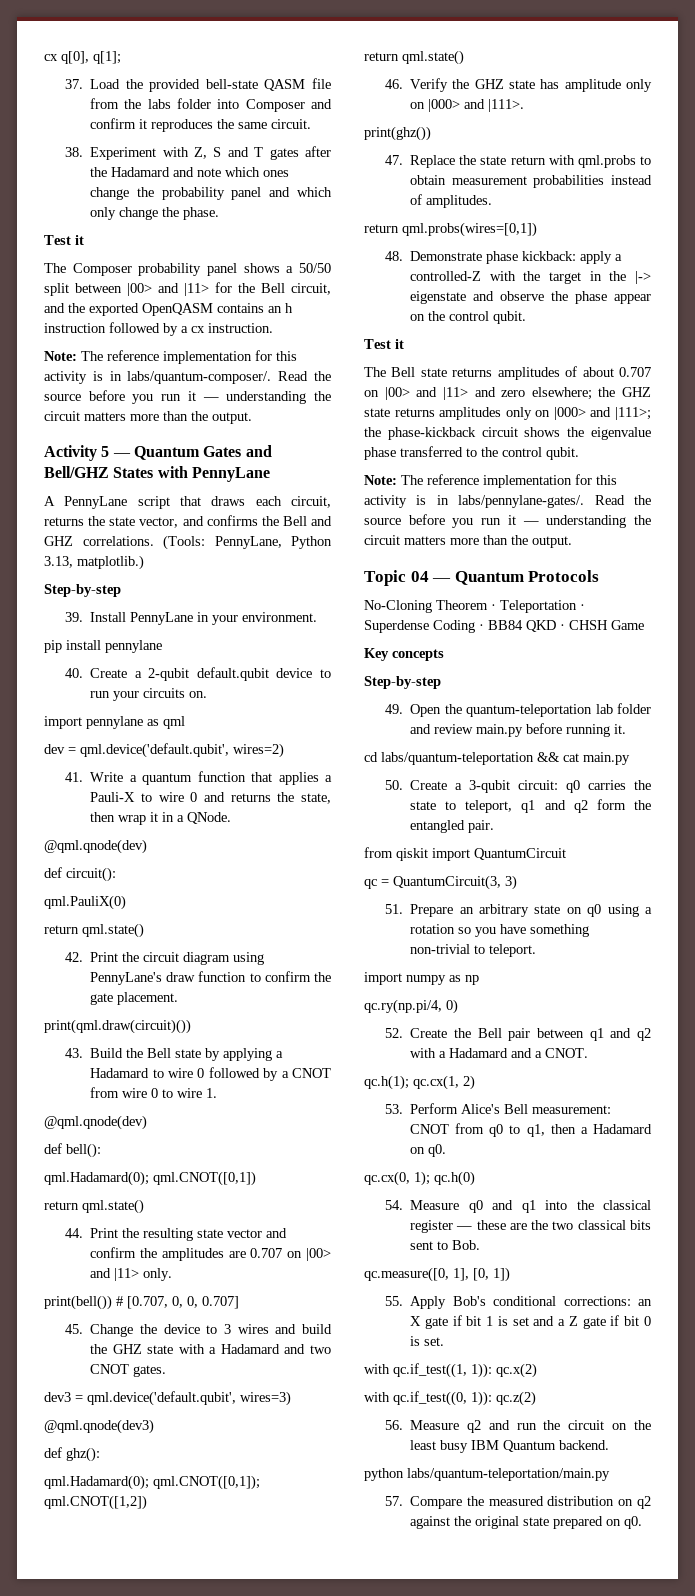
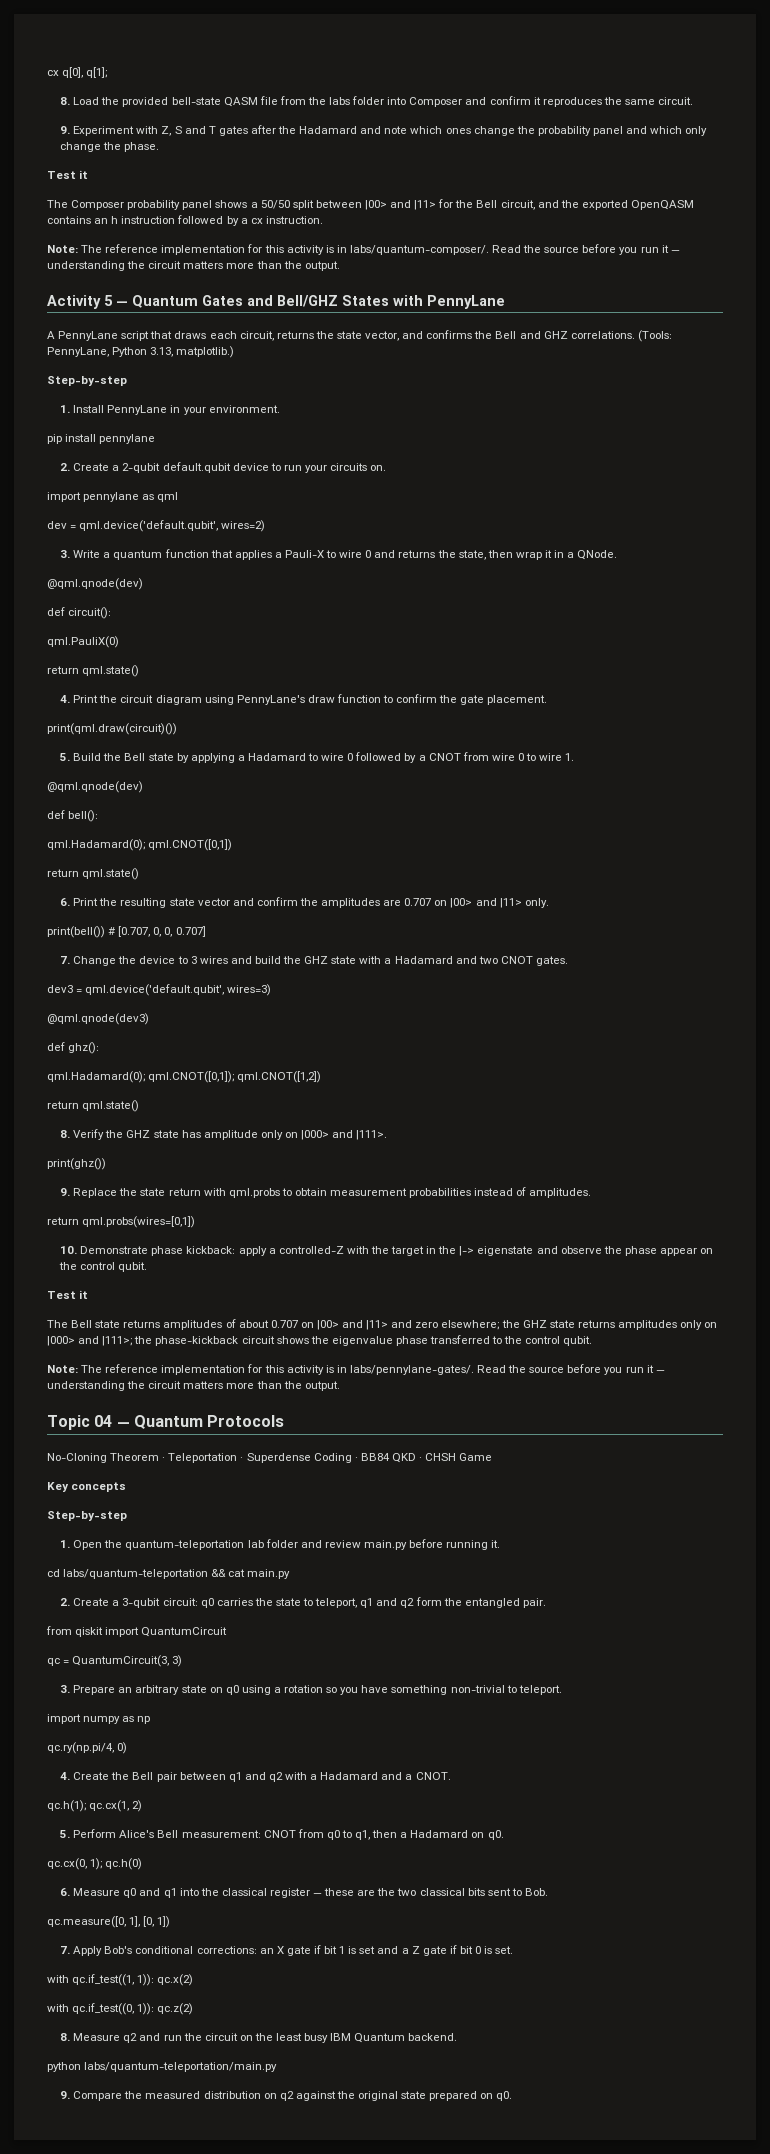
[64,79,83,89] 37. -> [60,97,71,105] 8.
[64,147,83,157] 38. -> [60,126,71,134] 9.
[64,612,83,622] 39. -> [60,405,71,413] 1.
[64,668,83,678] 40. -> [60,463,71,471] 2.
[64,772,83,782] 41. -> [60,550,71,558] 3.
[64,952,83,962] 42. -> [60,695,71,703] 4.
[64,1048,83,1058] 43. -> [60,753,71,761] 5.
[64,1228,83,1238] 44. -> [60,898,71,906] 6.
[64,1324,83,1334] 45. -> [60,956,71,964] 7.
[384,79,403,89] 46. -> [60,1130,71,1138] 8.
[384,155,403,165] 47. -> [60,1188,71,1196] 9.
[384,251,403,261] 48. -> [60,1246,78,1254] 10.
[384,704,403,714] 49. -> [60,1540,71,1548] 1.
[384,780,403,790] 50. -> [60,1598,71,1606] 2.
[384,904,403,914] 51. -> [60,1685,71,1693] 3.
[384,1028,403,1038] 52. -> [60,1772,71,1780] 4.
[384,1104,403,1114] 53. -> [60,1830,71,1838] 5.
[384,1200,403,1210] 54. -> [60,1888,71,1896] 6.
[384,1296,403,1306] 55. -> [60,1946,71,1954] 7.
[384,1420,403,1430] 56. -> [60,2033,71,2041] 8.
[384,1496,403,1506] 57. -> [60,2091,71,2099] 9.

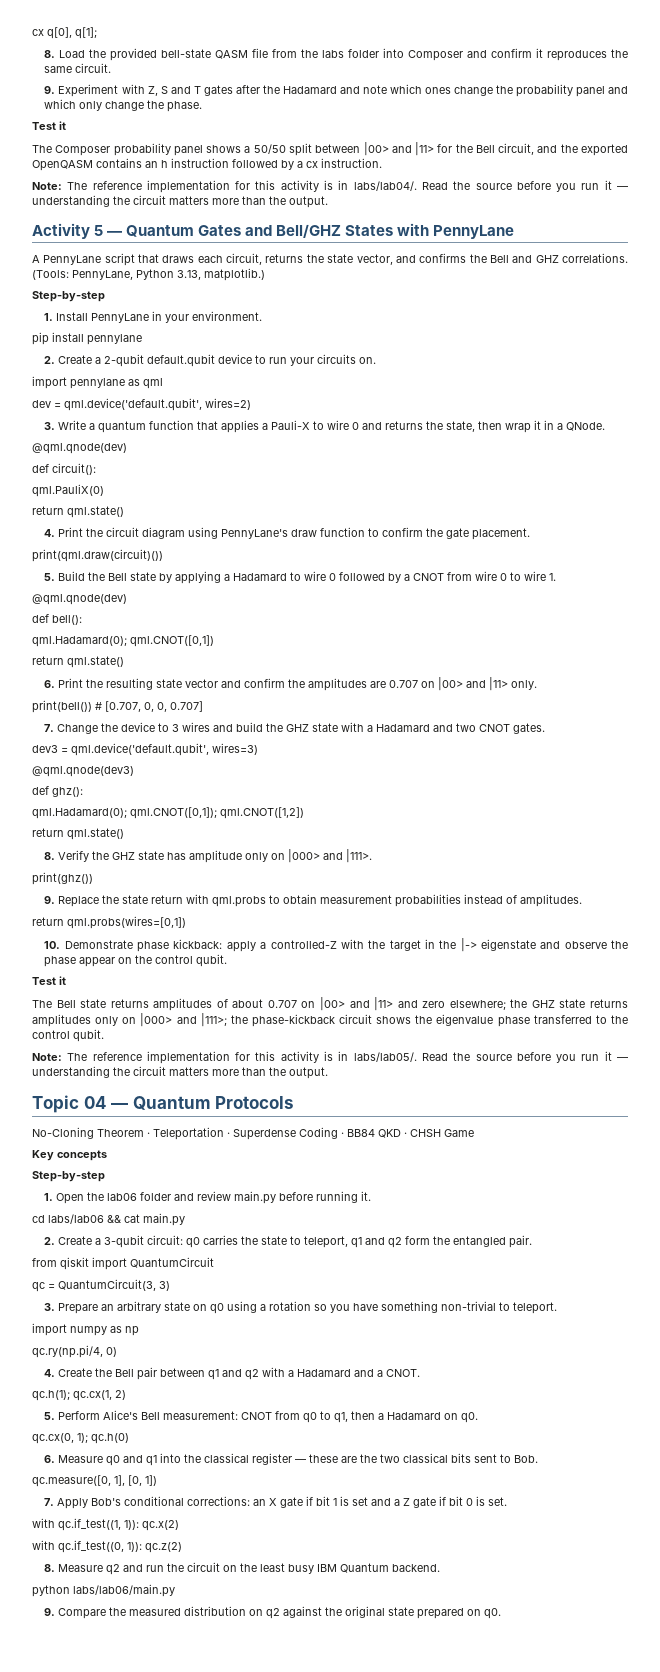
[349,245,489,255] labs/quantum-composer/. -> [353,181,417,191] labs/lab04/.
[349,1365,474,1375] labs/pennylane-gates/. -> [353,1052,417,1062] labs/lab05/.
[125,1540,264,1550] quantum-teleportation lab -> [107,1193,138,1201] lab06
[63,1569,209,1579] labs/quantum-teleportation -> [48,1214,104,1224] labs/lab06
[84,2062,278,2072] labs/quantum-teleportation/main.py -> [73,1584,175,1597] labs/lab06/main.py

